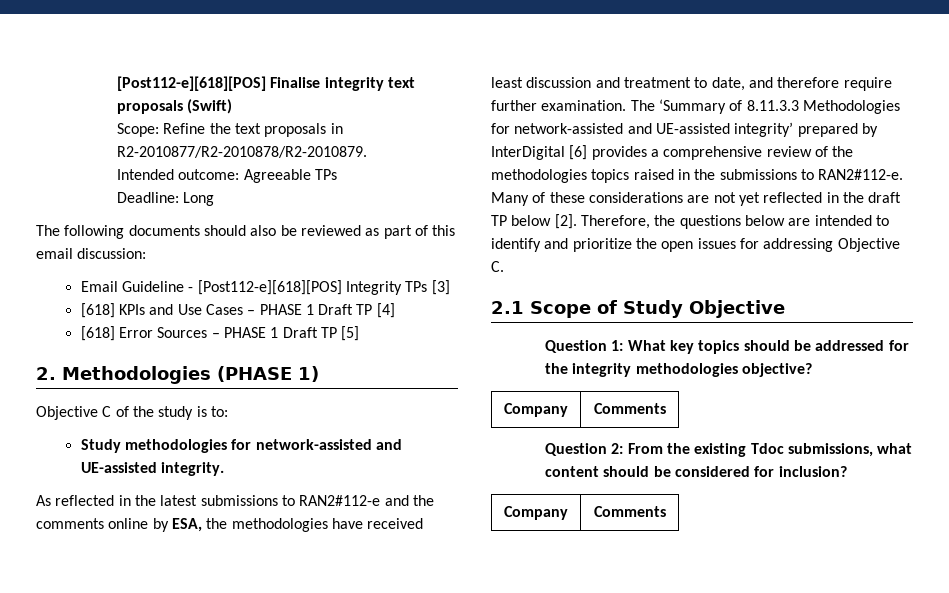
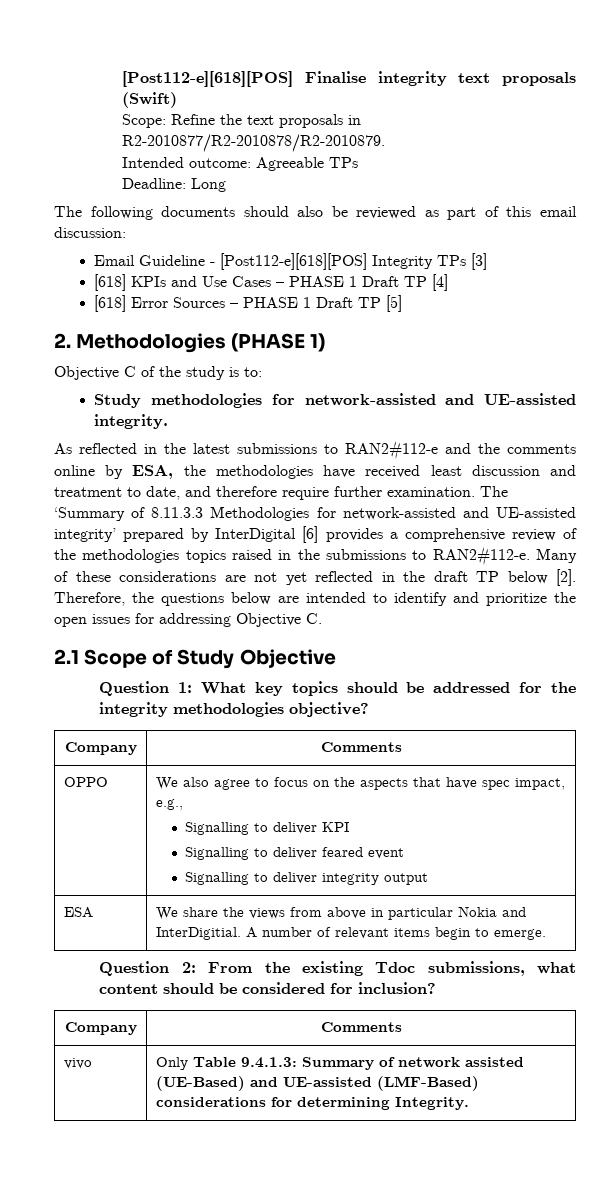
(666, 408) none -> [63,777,108,787] [155,777,565,790] [155,799,183,810] [185,822,350,835] [185,847,405,860] [185,872,429,885] [63,907,93,918] [155,906,526,920] [155,927,546,940] // OPPO | We also agree to focus on the aspects that have spec impact, e.g., // Signalling to deliver KPI // Signalling to deliver feared event // Signalling to deliver integrity output // ESA | We share the views from above in particular Nokia and InterDigitial. A number of relevant items begin to emerge.
(666, 511) none -> [63,1058,92,1069] [155,1057,524,1070] [155,1076,479,1091] [155,1097,469,1110] // vivo | Only Table 9.4.1.3: Summary of network assisted (UE-Based) and UE-assisted (LMF-Based) considerations for determining Integrity.

